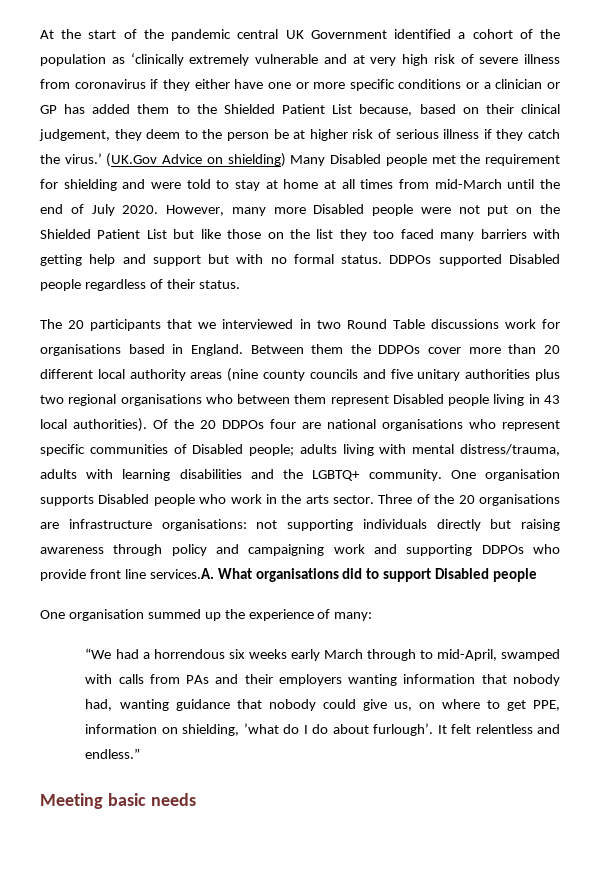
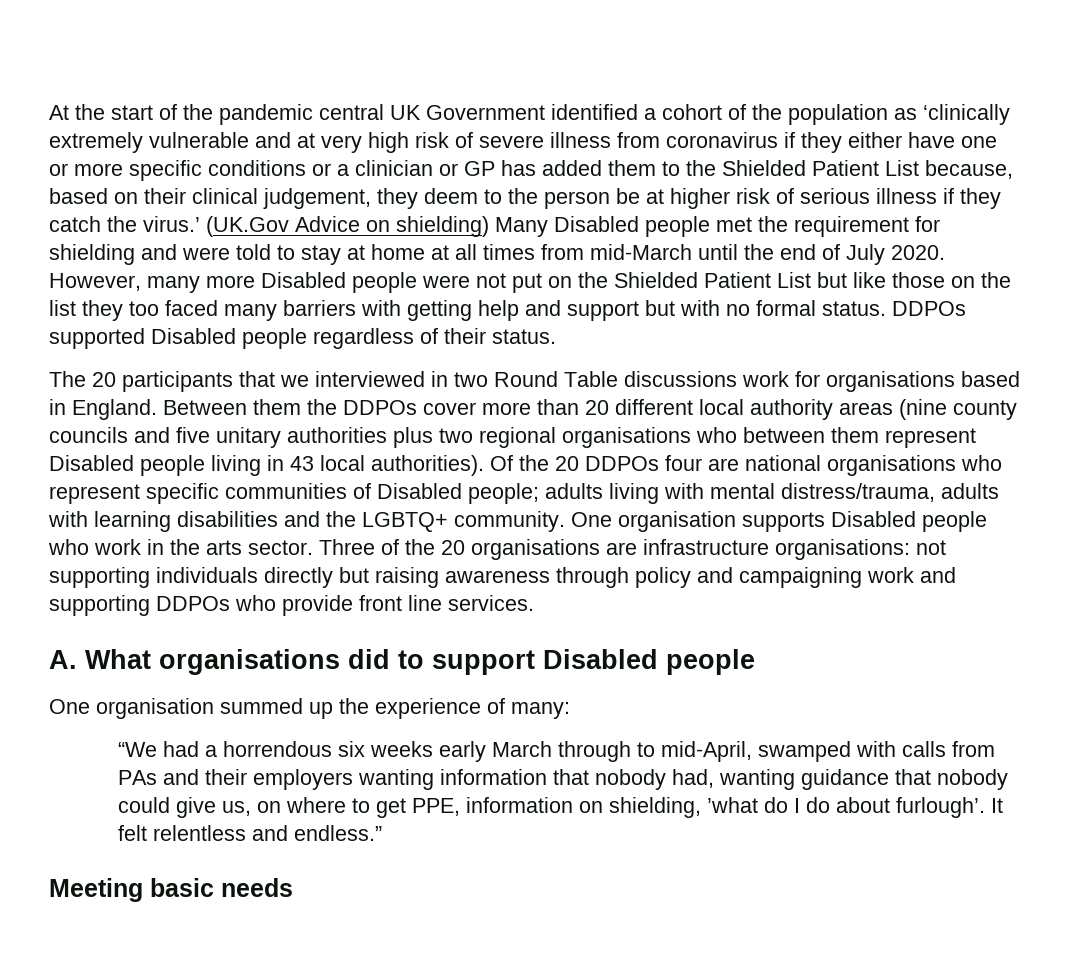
[149,568,214,579] services.A. -> [448,595,534,611] [49,650,77,669] services. // A.

